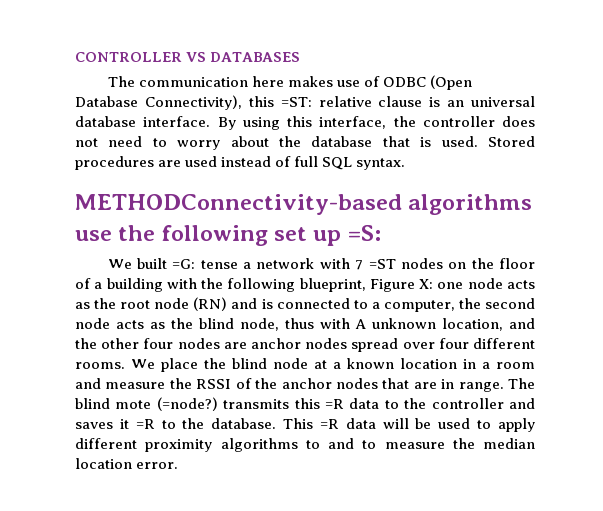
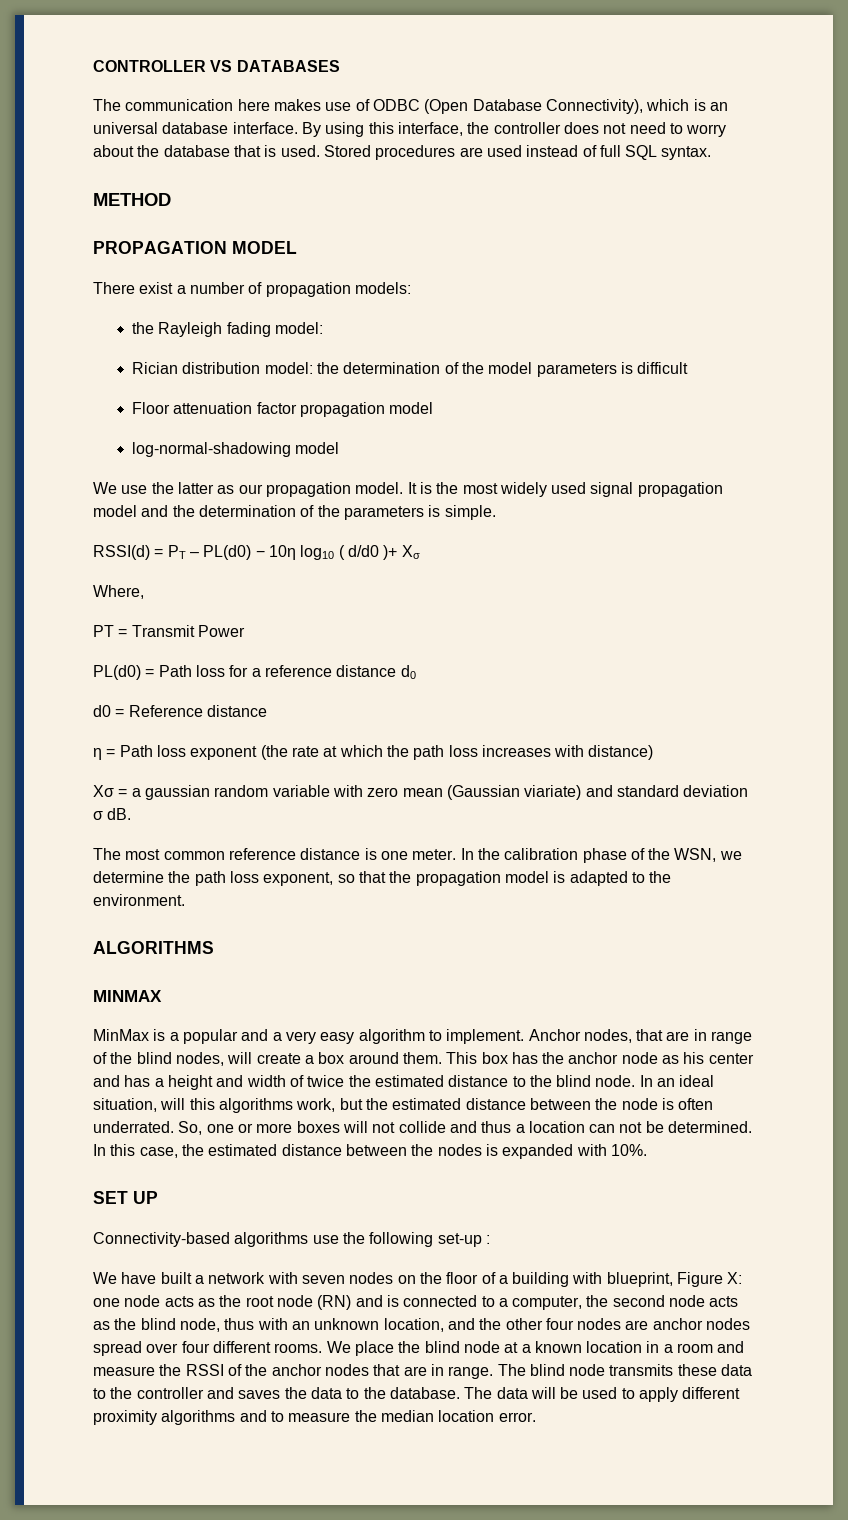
[248,96,423,107] this =ST: relative clause -> [646,99,690,111] which
[75,194,533,215] [75,225,381,246] [107,258,238,269] METHODConnectivity-based algorithms use the following set up =S: // We built =G: tense -> [93,193,171,206] [93,241,297,254] [93,282,411,297] [131,322,323,337] [131,362,689,377] [131,402,434,417] [131,442,340,457] [93,482,723,497] [93,505,496,520] [93,545,420,560] [93,585,144,599] [93,625,245,637] [93,665,416,680] [93,705,267,717] [93,745,654,760] [93,785,749,800] [93,808,132,820] [93,848,742,863] [93,871,672,886] [93,894,185,906] [93,941,214,954] [93,990,162,1002] [93,1029,753,1044] [93,1052,754,1066] [93,1075,715,1090] [93,1098,714,1113] [93,1121,753,1135] [93,1144,647,1159] [93,1191,158,1204] [93,1232,490,1247] [93,1272,192,1284] METHOD // PROPAGATION MODEL // There exist a number of propagation models: // the Rayleigh fading model: // Rician distribution model: the determination of the model parameters is difficult // Floor attenuation factor propagation model // log-normal-shadowing model // We use the latter as our propagation model. It is the most widely used signal propagation model and the determination of the parameters is simple. // RSSI(d) = PT – PL(d0) − 10η log10 ( d/d0 )+ Xσ // Where, // PT = Transmit Power // PL(d0) = Path loss for a reference distance d0 // d0 = Reference distance // η = Path loss exponent (the rate at which the path loss increases with distance) // Xσ = a gaussian random variable with zero mean (Gaussian viariate) and standard deviation σ dB. // The most common reference distance is one meter. In the calibration phase of the WSN, we determine the path loss exponent, so that the propagation model is adapted to the environment. // ALGORITHMS // MINMAX // MinMax is a popular and a very easy algorithm to implement. Anchor nodes, that are in range of the blind nodes, will create a box around them. This box has the anchor node as his center and has a height and width of twice the estimated distance to the blind node. In an ideal situation, will this algorithms work, but the estimated distance between the node is often underrated. So, one or more boxes will not collide and thus a location can not be determined. In this case, the estimated distance between the nodes is expanded with 10%. // SET UP // Connectivity-based algorithms use the following set-up : // We have built
[355,259,396,270] 7 =ST -> [301,1275,345,1284] seven
[201,278,296,292] the following -> (603, 1278) none
[355,319,366,329] A -> [291,1321,310,1330] an
[115,397,344,411] mote (=node?) transmits this =R -> [569,1364,717,1376] node transmits these
[119,419,155,429] it =R -> [284,1387,342,1399] the data
[283,418,339,429] This =R -> [464,1387,493,1399] The
[305,440,320,449] to -> (236, 1417) none

